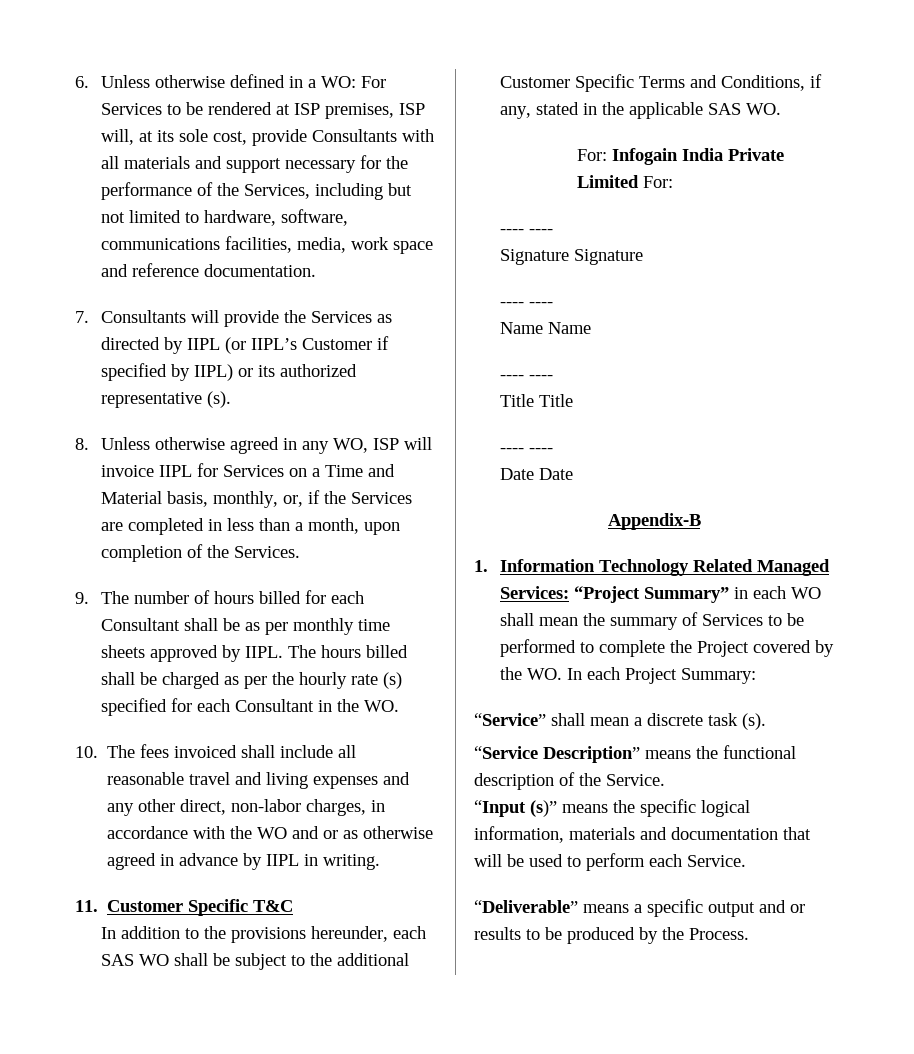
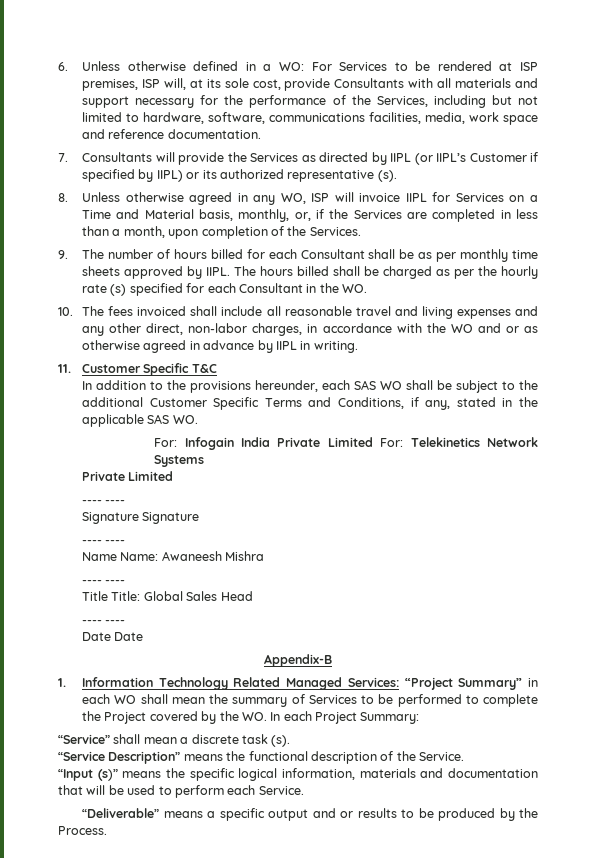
(673, 182) none -> [410,437,538,447] [154,455,205,467] [82,471,174,481] Telekinetics Network Systems // Private Limited
[547,322,591,334] Name -> [120,551,265,561] Name: Awaneesh Mishra
[538,394,573,407] Title -> [111,591,253,601] Title: Global Sales Head

